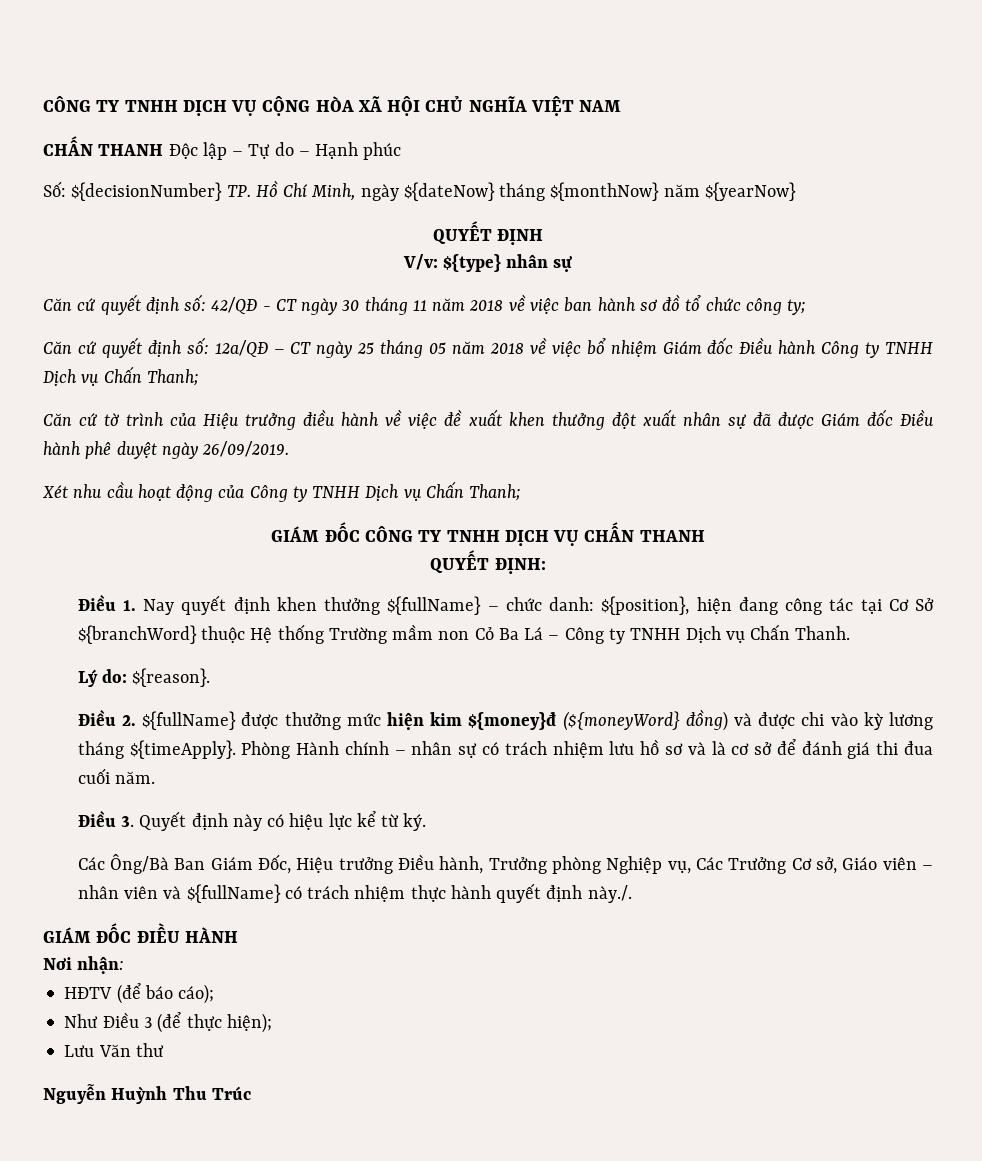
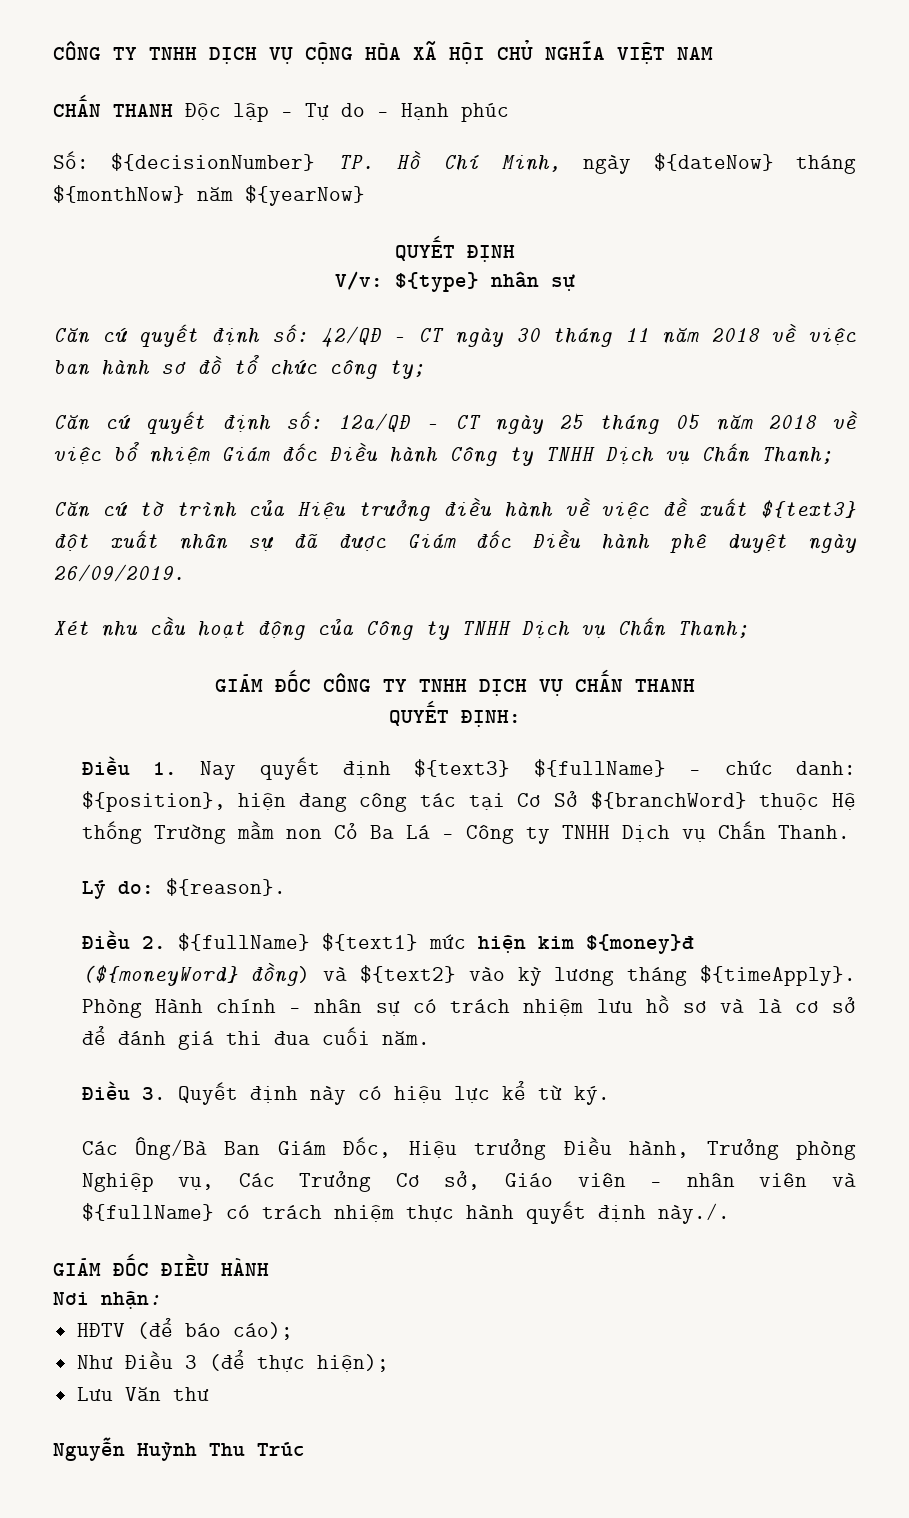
[508,412,605,430] khen thưởng -> [759,500,856,518] ${text3}
[276,597,381,615] khen thưởng -> [414,759,511,777] ${text3}
[241,712,341,730] được thưởng -> [321,933,418,951] ${text1}
[758,712,825,729] được chi -> [359,965,456,983] ${text2}

